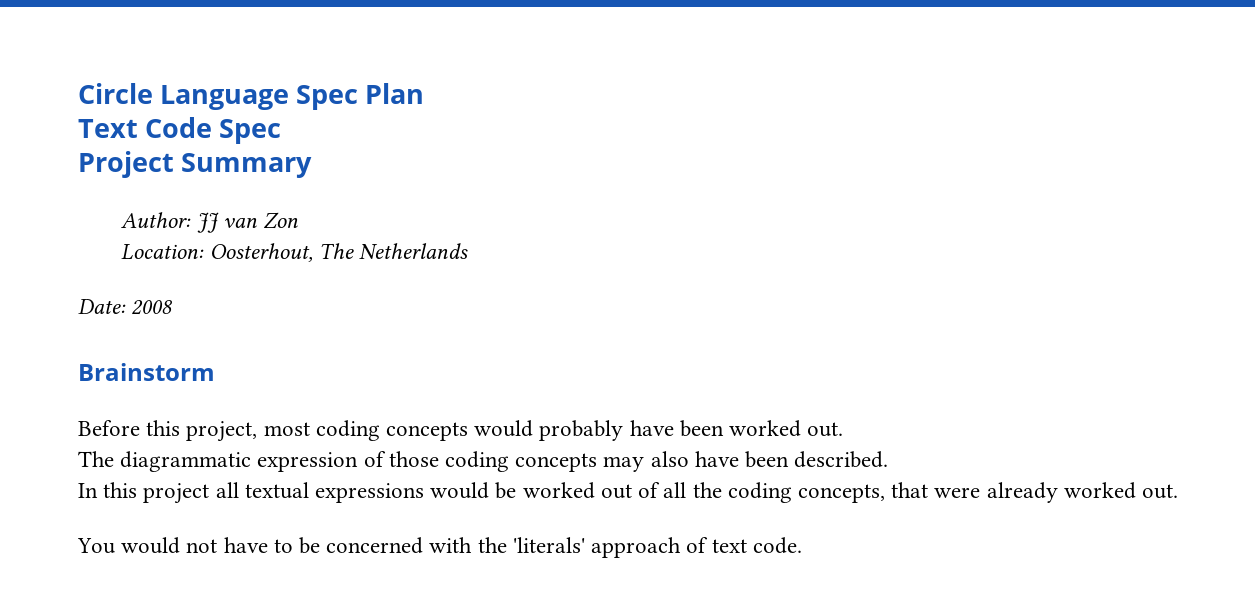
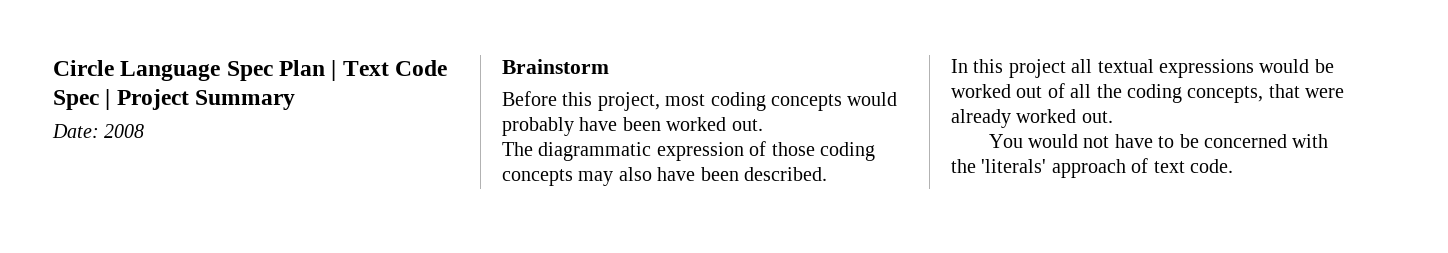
(425, 93) // -> [331,60,337,81] |
(282, 131) // -> [105,89,111,110] |
[121,212,299,233] [121,243,469,262] // Author: JJ van Zon // Location: Oosterhout, The Netherlands -> (296, 100) none

